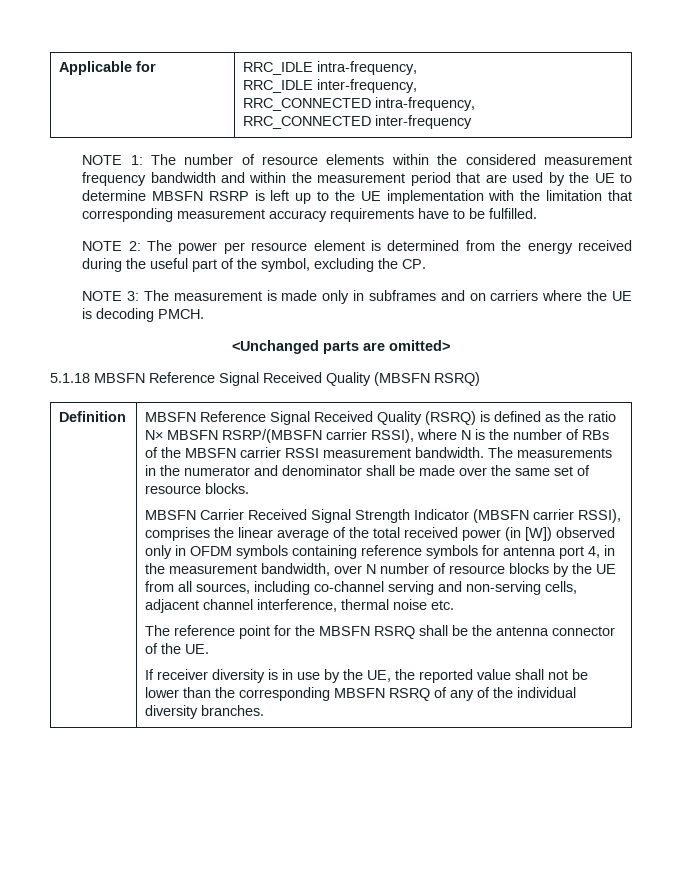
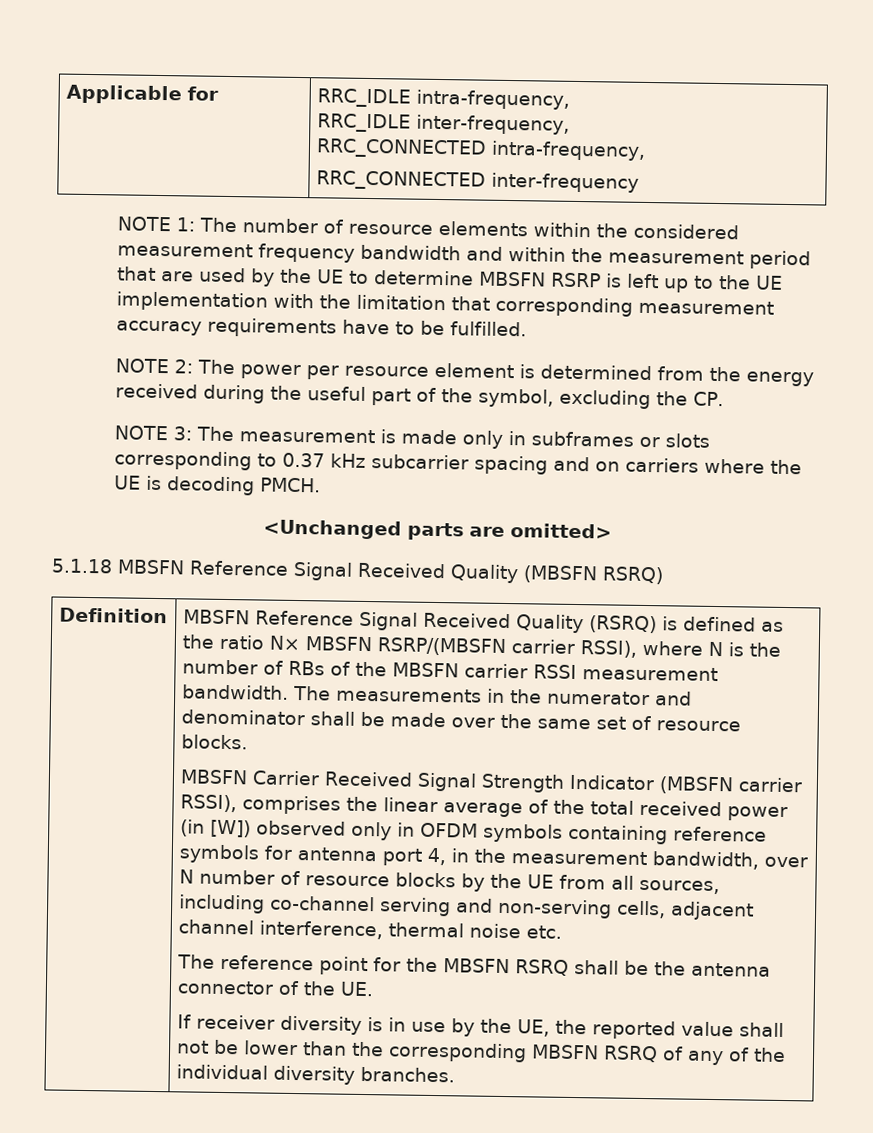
(436, 295) none -> [638,433,710,448] [113,450,548,475] or slots corresponding to 0.37 kHz subcarrier spacing

